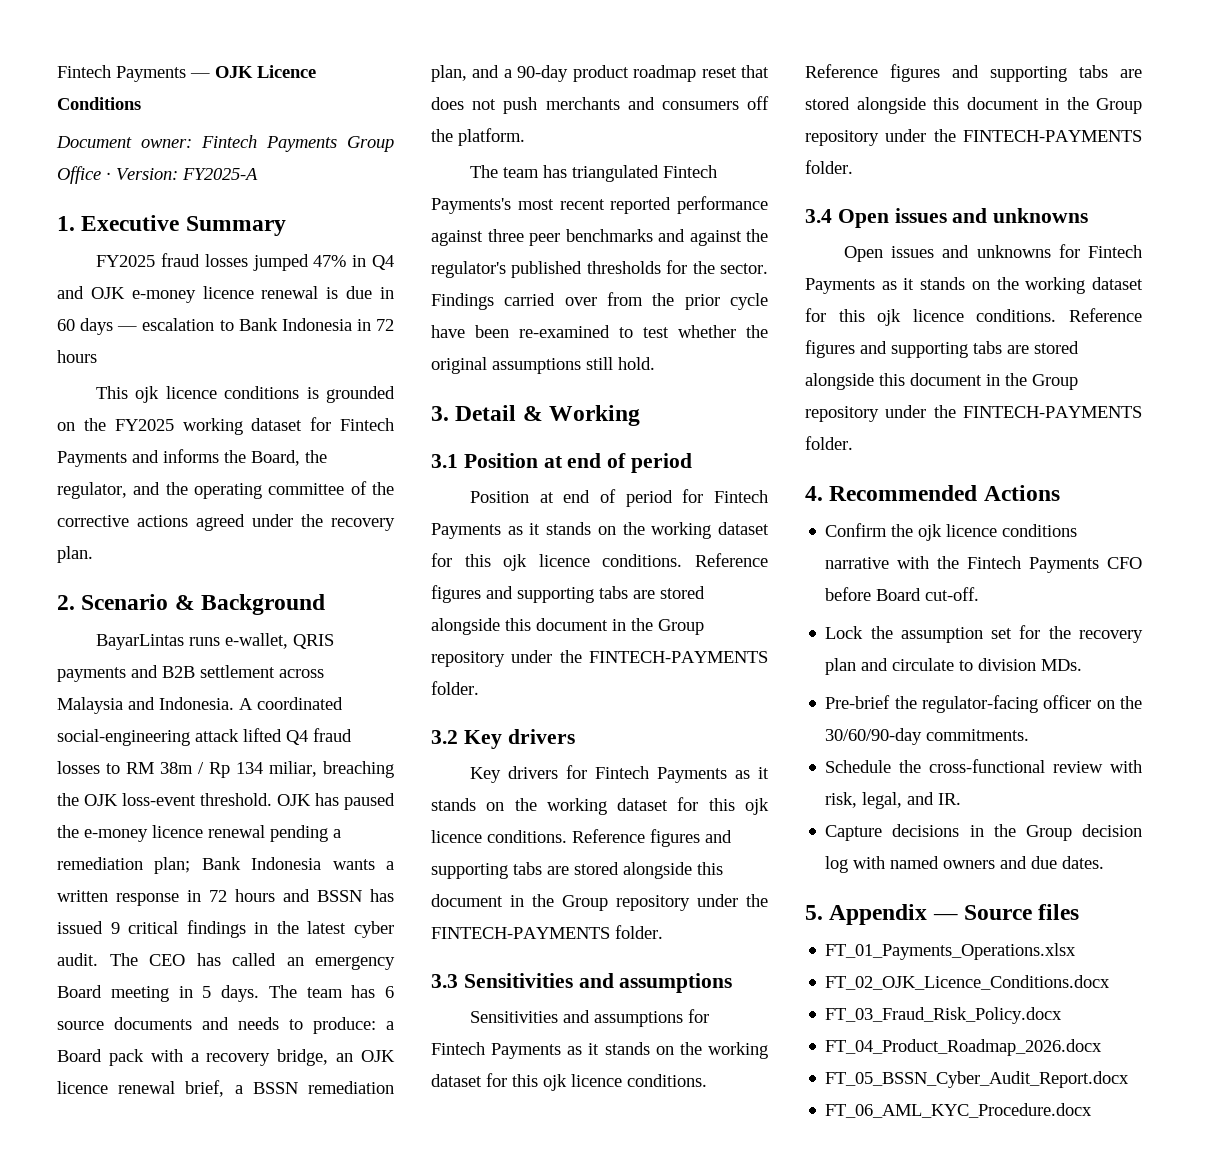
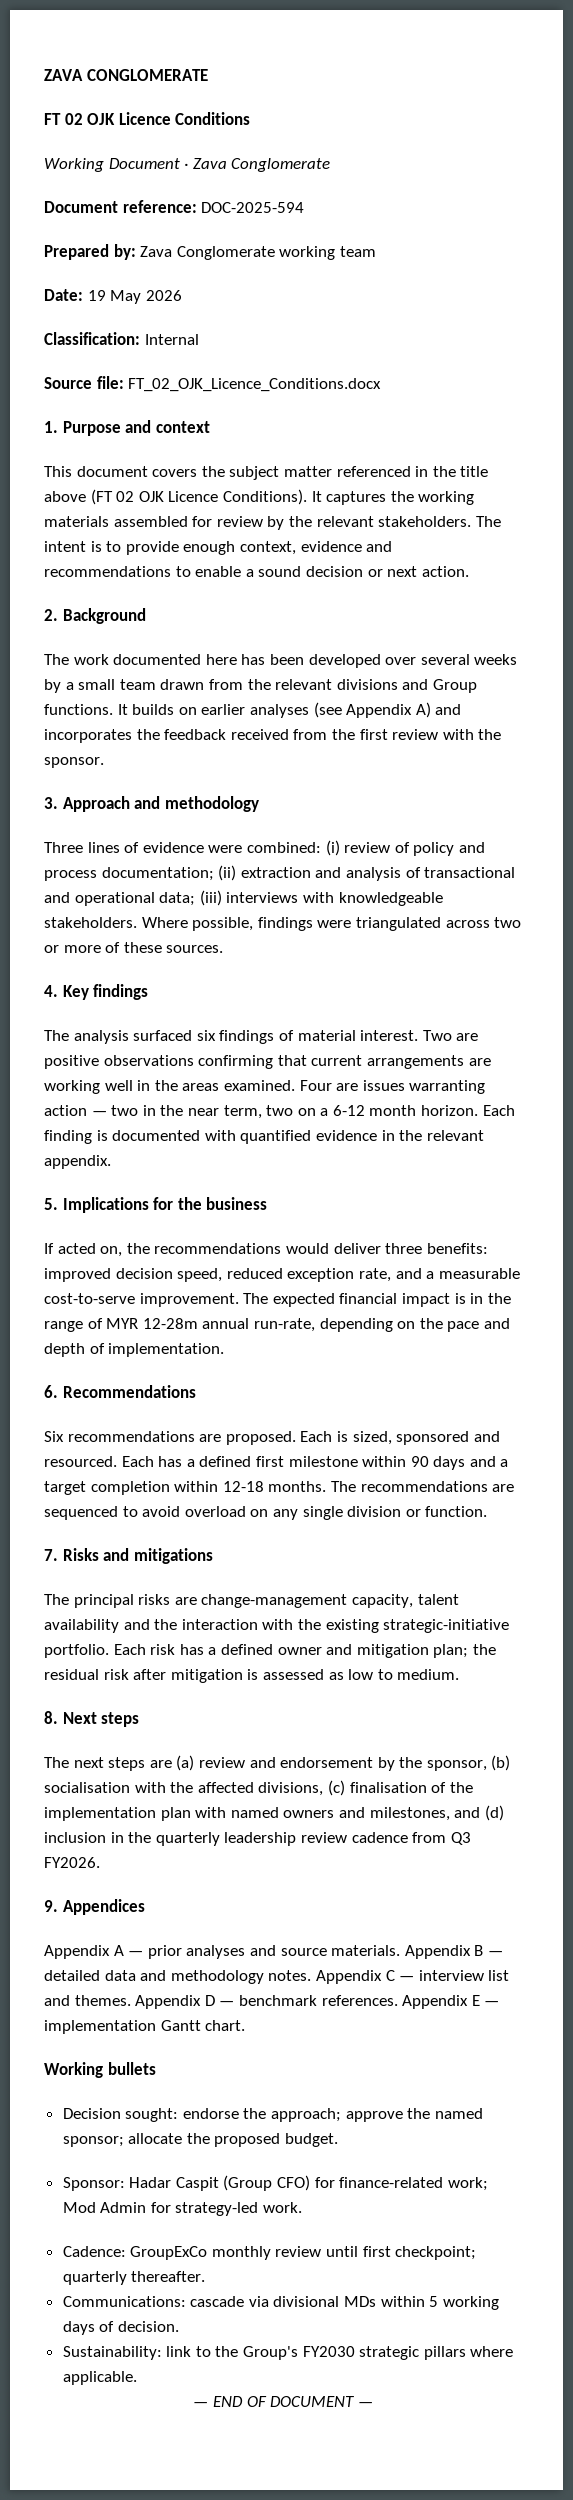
[57,65,210,82] Fintech Payments — -> [44,69,208,81] [44,113,83,125] ZAVA CONGLOMERATE // FT 02
[56,135,394,152] [57,166,258,184] [57,215,286,236] [96,253,394,271] [57,286,394,303] [57,318,394,335] [57,350,97,363] [96,386,395,403] [57,417,394,435] [57,449,327,467] [57,481,394,499] [57,514,395,531] [57,546,93,563] [57,594,326,615] [96,633,335,650] [57,665,324,682] [57,697,343,714] [57,728,352,746] [57,761,394,778] [57,793,395,810] [57,825,341,842] [57,857,394,874] [57,889,394,906] [57,920,394,938] [57,953,395,970] [57,985,394,1002] [57,1017,394,1034] [57,1049,395,1066] [57,1080,394,1097] [431,65,769,82] [431,96,769,114] [431,128,525,146] [470,165,718,182] [431,196,768,214] [431,229,768,246] [431,260,768,278] [431,292,768,310] [431,325,768,338] [431,357,655,374] [431,405,641,426] [431,453,693,473] [470,489,768,507] [431,522,769,539] [431,553,768,571] [431,585,705,603] [431,618,704,635] [431,650,768,667] [431,681,479,695] [431,729,575,749] [470,765,769,783] [431,797,769,815] [431,829,732,847] [431,862,723,879] [431,894,768,911] [431,925,663,939] [431,973,733,993] [470,1009,710,1027] [431,1042,768,1059] [431,1073,707,1091] [805,64,1142,82] [805,97,1142,114] [805,129,1142,146] [805,160,853,174] [805,208,1089,228] [844,244,1142,262] [805,277,1143,294] [805,308,1142,326] [805,340,1079,358] [805,373,1078,390] [805,405,1142,422] [805,436,853,450] [805,485,1060,501] [825,523,1078,541] [825,556,1142,573] [825,587,980,601] [825,625,1143,643] [825,658,1083,675] [825,695,1142,713] [825,728,1030,745] [825,759,1142,773] [825,792,962,809] [825,824,1142,841] [825,856,1105,873] [805,904,1080,925] [825,943,1077,960] [825,975,1111,990] [825,1007,1063,1024] [825,1039,1103,1056] [825,1071,1130,1088] [825,1103,1093,1118] Document owner: Fintech Payments Group Office · Version: FY2025-A // 1. Executive Summary // FY2025 fraud losses jumped 47% in Q4 and OJK e-money licence renewal is due in 60 days — escalation to Bank Indonesia in 72 hours // This ojk licence conditions is grounded on the FY2025 working dataset for Fintech Payments and informs the Board, the regulator, and the operating committee of the corrective actions agreed under the recovery plan. // 2. Scenario & Background // BayarLintas runs e-wallet, QRIS payments and B2B settlement across Malaysia and Indonesia. A coordinated social-engineering attack lifted Q4 fraud losses to RM 38m / Rp 134 miliar, breaching the OJK loss-event threshold. OJK has paused the e-money licence renewal pending a remediation plan; Bank Indonesia wants a written response in 72 hours and BSSN has issued 9 critical findings in the latest cyber audit. The CEO has called an emergency Board meeting in 5 days. The team has 6 source documents and needs to produce: a Board pack with a recovery bridge, an OJK licence renewal brief, a BSSN remediation plan, and a 90-day product roadmap reset that does not push merchants and consumers off the platform. // The team has triangulated Fintech Payments's most recent reported performance against three peer benchmarks and against the regulator's published thresholds for the sector. Findings carried over from the prior cycle have been re-examined to test whether the original assumptions still hold. // 3. Detail & Working // 3.1 Position at end of period // Position at end of period for Fintech Payments as it stands on the working dataset for this ojk licence conditions. Reference figures and supporting tabs are stored alongside this document in the Group repository under the FINTECH-PAYMENTS folder. // 3.2 Key drivers // Key drivers for Fintech Payments as it stands on the working dataset for this ojk licence conditions. Reference figures and supporting tabs are stored alongside this document in the Group repository under the FINTECH-PAYMENTS folder. // 3.3 Sensitivities and assumptions // Sensitivities and assumptions for Fintech Payments as it stands on the working dataset for this ojk licence conditions. Reference figures and supporting tabs are stored alongside this document in the Group repository under the FINTECH-PAYMENTS folder. // 3.4 Open issues and unknowns // Open issues and unknowns for Fintech Payments as it stands on the working dataset for this ojk licence conditions. Reference figures and supporting tabs are stored alongside this document in the Group repository under the FINTECH-PAYMENTS folder. // 4. Recommended Actions // Confirm the ojk licence conditions narrative with the Fintech Payments CFO before Board cut-off. // Lock the assumption set for the recovery plan and circulate to division MDs. // Pre-brief the regulator-facing officer on the 30/60/90-day commitments. // Schedule the cross-functional review with risk, legal, and IR. // Capture decisions in the Group decision log with named owners and due dates. // 5. Appendix — Source files // FT_01_Payments_Operations.xlsx // FT_02_OJK_Licence_Conditions.docx // FT_03_Fraud_Risk_Policy.docx // FT_04_Product_Roadmap_2026.docx // FT_05_BSSN_Cyber_Audit_Report.docx // FT_06_AML_KYC_Procedure.docx -> [44,158,331,172] [44,200,305,213] [44,244,376,260] [44,289,182,304] [44,332,199,345] [44,376,382,392] [44,420,210,436] [44,466,489,480] [44,489,475,505] [44,516,501,530] [44,541,393,555] [44,566,469,577] [44,608,146,624] [44,654,518,668] [44,679,477,693] [44,702,462,718] [44,729,502,743] [44,757,104,768] [44,796,259,812] [44,840,485,856] [44,865,516,881] [44,890,443,906] [44,917,522,931] [44,942,224,953] [44,984,149,1000] [44,1030,479,1044] [44,1055,491,1069] [44,1080,486,1094] [44,1105,515,1119] [44,1130,484,1144] [44,1155,111,1169] [44,1197,268,1213] [44,1243,488,1257] [44,1268,520,1282] [44,1293,511,1307] [44,1318,510,1332] [44,1343,225,1357] [44,1385,196,1398] [44,1431,500,1445] [44,1456,509,1470] [44,1481,515,1495] [44,1506,488,1520] [44,1548,213,1564] [44,1594,459,1608] [44,1619,510,1633] [44,1644,496,1658] [44,1669,460,1683] [44,1711,140,1727] [44,1755,511,1771] [44,1780,473,1796] [44,1805,504,1821] [44,1832,471,1846] [44,1857,100,1868] [44,1899,145,1915] [44,1945,503,1959] [44,1970,510,1984] [44,1995,500,2009] [44,2020,246,2034] [44,2062,156,2078] [62,2108,483,2122] [62,2133,339,2147] [62,2175,488,2191] [62,2202,303,2216] [62,2246,477,2260] [62,2271,206,2285] [62,2296,499,2310] [62,2321,179,2335] [62,2346,514,2360] [62,2371,137,2385] [193,2396,373,2407] Working Document · Zava Conglomerate // Document reference: DOC-2025-594 // Prepared by: Zava Conglomerate working team // Date: 19 May 2026 // Classification: Internal // Source file: FT_02_OJK_Licence_Conditions.docx // 1. Purpose and context // This document covers the subject matter referenced in the title above (FT 02 OJK Licence Conditions). It captures the working materials assembled for review by the relevant stakeholders. The intent is to provide enough context, evidence and recommendations to enable a sound decision or next action. // 2. Background // The work documented here has been developed over several weeks by a small team drawn from the relevant divisions and Group functions. It builds on earlier analyses (see Appendix A) and incorporates the feedback received from the first review with the sponsor. // 3. Approach and methodology // Three lines of evidence were combined: (i) review of policy and process documentation; (ii) extraction and analysis of transactional and operational data; (iii) interviews with knowledgeable stakeholders. Where possible, findings were triangulated across two or more of these sources. // 4. Key findings // The analysis surfaced six findings of material interest. Two are positive observations confirming that current arrangements are working well in the areas examined. Four are issues warranting action — two in the near term, two on a 6-12 month horizon. Each finding is documented with quantified evidence in the relevant appendix. // 5. Implications for the business // If acted on, the recommendations would deliver three benefits: improved decision speed, reduced exception rate, and a measurable cost-to-serve improvement. The expected financial impact is in the range of MYR 12-28m annual run-rate, depending on the pace and depth of implementation. // 6. Recommendations // Six recommendations are proposed. Each is sized, sponsored and resourced. Each has a defined first milestone within 90 days and a target completion within 12-18 months. The recommendations are sequenced to avoid overload on any single division or function. // 7. Risks and mitigations // The principal risks are change-management capacity, talent availability and the interaction with the existing strategic-initiative portfolio. Each risk has a defined owner and mitigation plan; the residual risk after mitigation is assessed as low to medium. // 8. Next steps // The next steps are (a) review and endorsement by the sponsor, (b) socialisation with the affected divisions, (c) finalisation of the implementation plan with named owners and milestones, and (d) inclusion in the quarterly leadership review cadence from Q3 FY2026. // 9. Appendices // Appendix A — prior analyses and source materials. Appendix B — detailed data and methodology notes. Appendix C — interview list and themes. Appendix D — benchmark references. Appendix E — implementation Gantt chart. // Working bullets // Decision sought: endorse the approach; approve the named sponsor; allocate the proposed budget. // Sponsor: Hadar Caspit (Group CFO) for finance-related work; Mod Admin for strategy-led work. // Cadence: GroupExCo monthly review until first checkpoint; quarterly thereafter. // Communications: cascade via divisional MDs within 5 working days of decision. // Sustainability: link to the Group's FY2030 strategic pillars where applicable. // — END OF DOCUMENT —

